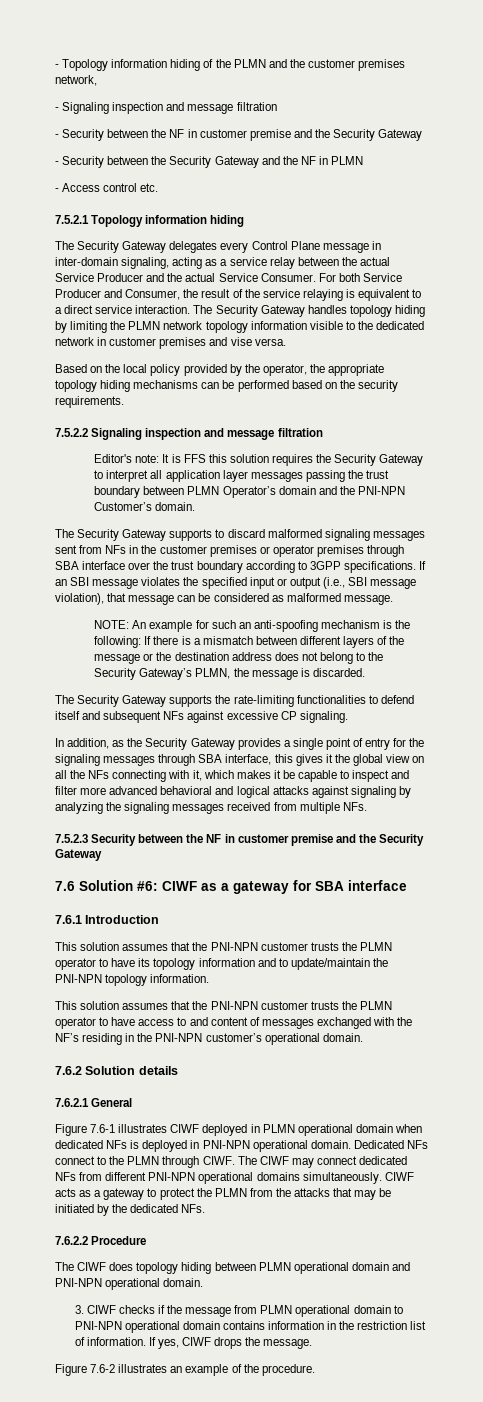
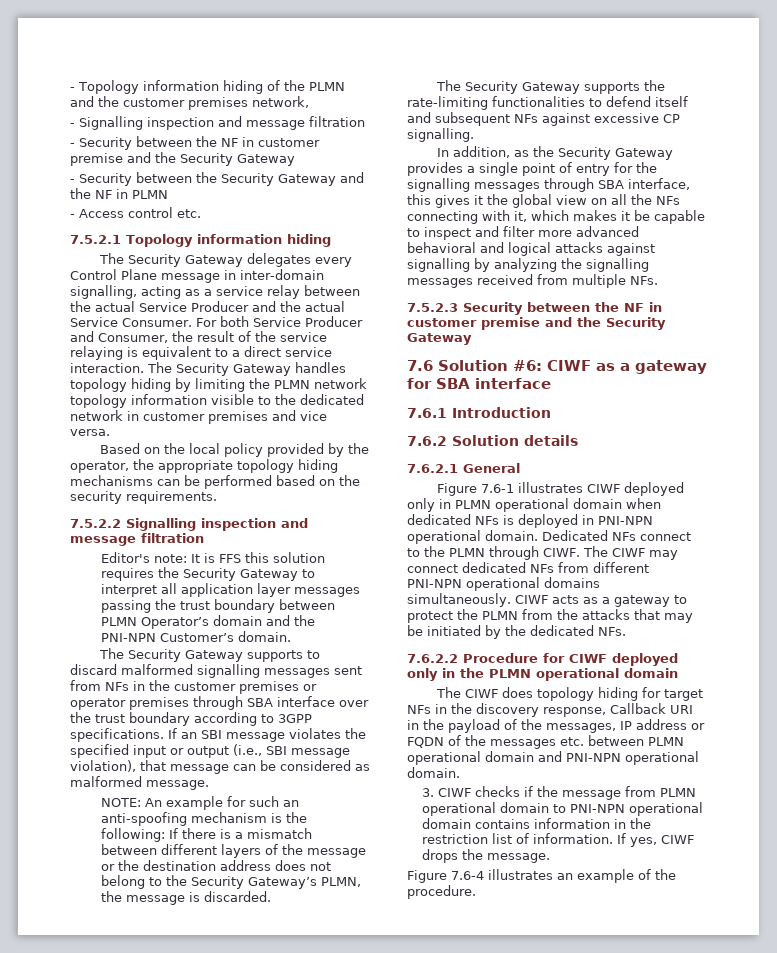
[62,102,110,114] Signaling -> [79,116,143,130] Signalling
[121,257,170,269] signaling, -> [70,285,137,299] signalling,
[230,337,252,346] vise -> [300,411,327,421] vice
[91,428,143,440] Signaling -> [126,518,196,531] Signalling
[324,529,370,541] signaling -> [197,664,260,678] signalling
[299,711,348,723] signaling. -> [407,128,474,142] signalling.
[55,754,100,766] signaling -> [407,178,470,192] signalling
[350,786,396,798] signaling -> [407,258,470,272] signalling
[124,802,170,814] signaling -> [586,258,649,272] signalling
[55,942,392,951] [55,958,388,970] [55,974,210,986] [55,1001,392,1010] [55,1017,413,1029] [55,1033,363,1045] // This solution assumes that the PNI-NPN customer trusts the PLMN operator to have its topology information and to update/maintain the PNI-NPN topology information. // This solution assumes that the PNI-NPN customer trusts the PLMN operator to have access to and content of messages exchanged with the NF’s residing in the PNI-NPN customer’s operational domain. -> (551, 412) none
(248, 1130) none -> [407,498,435,512] only
(147, 1240) none -> [543,653,678,666] [407,668,678,681] for CIWF deployed only in the PLMN operational domain
(212, 1268) none -> [642,687,704,701] [407,703,693,717] [407,719,705,733] [407,735,584,749] for target NFs in the discovery response, Callback URI in the payload of the messages, IP address or FQDN of the messages etc.
[90,1364,116,1373] 7.6-2 -> [451,871,484,880] 7.6-4

